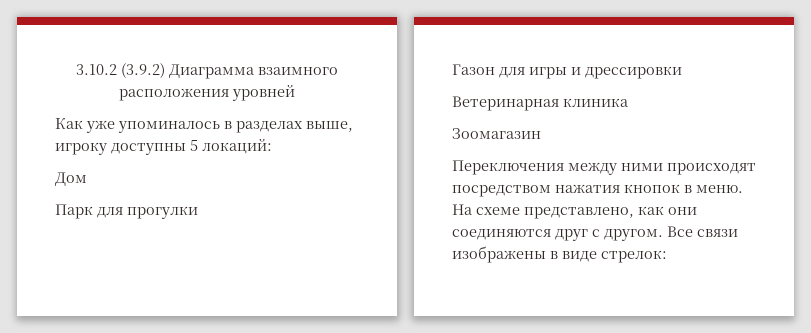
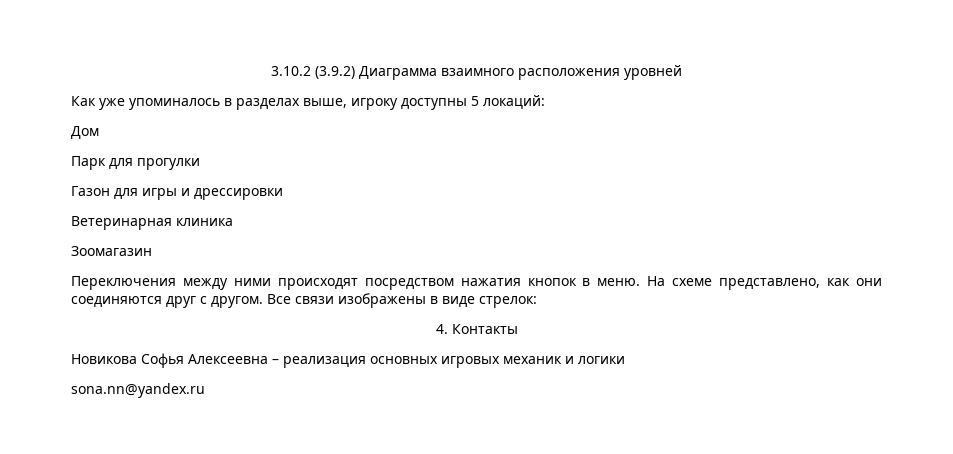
(667, 256) none -> [435,324,518,334] [71,353,625,368] [71,383,205,398] // 4. Контакты // Новикова Софья Алексеевна – реализация основных игровых механик и логики // sona.nn@yandex.ru

